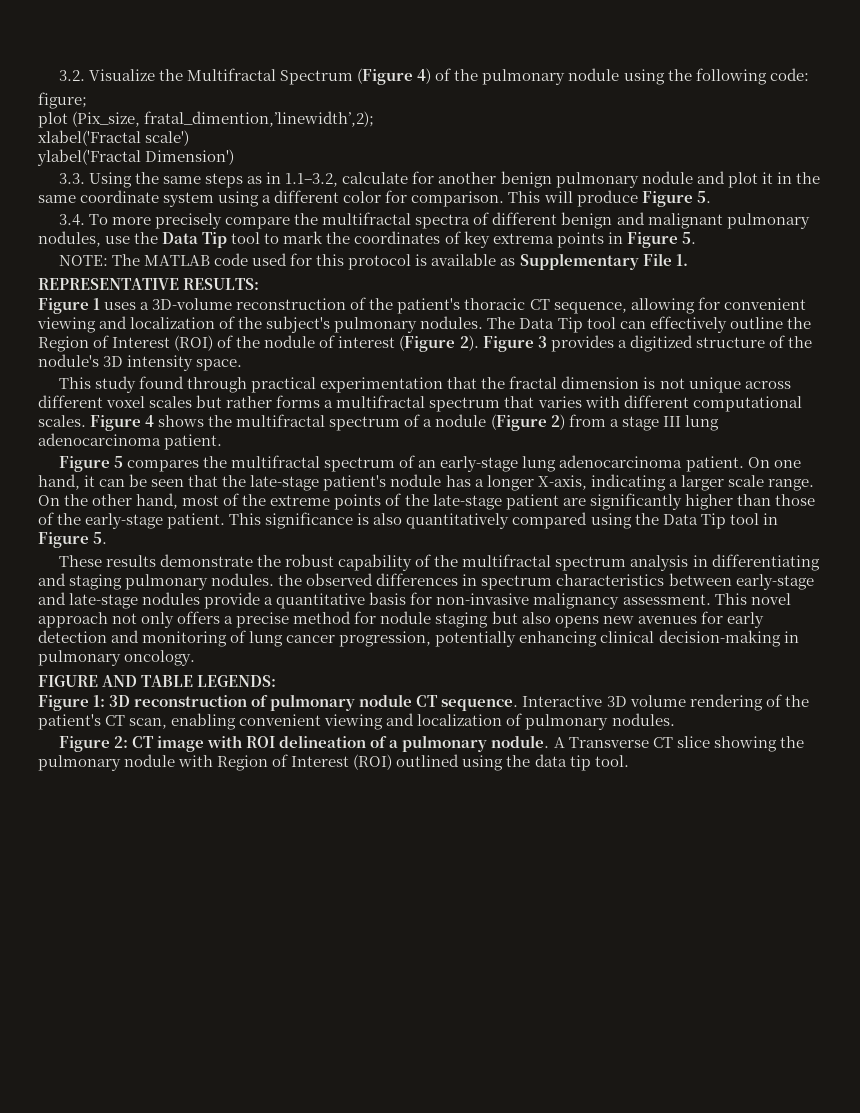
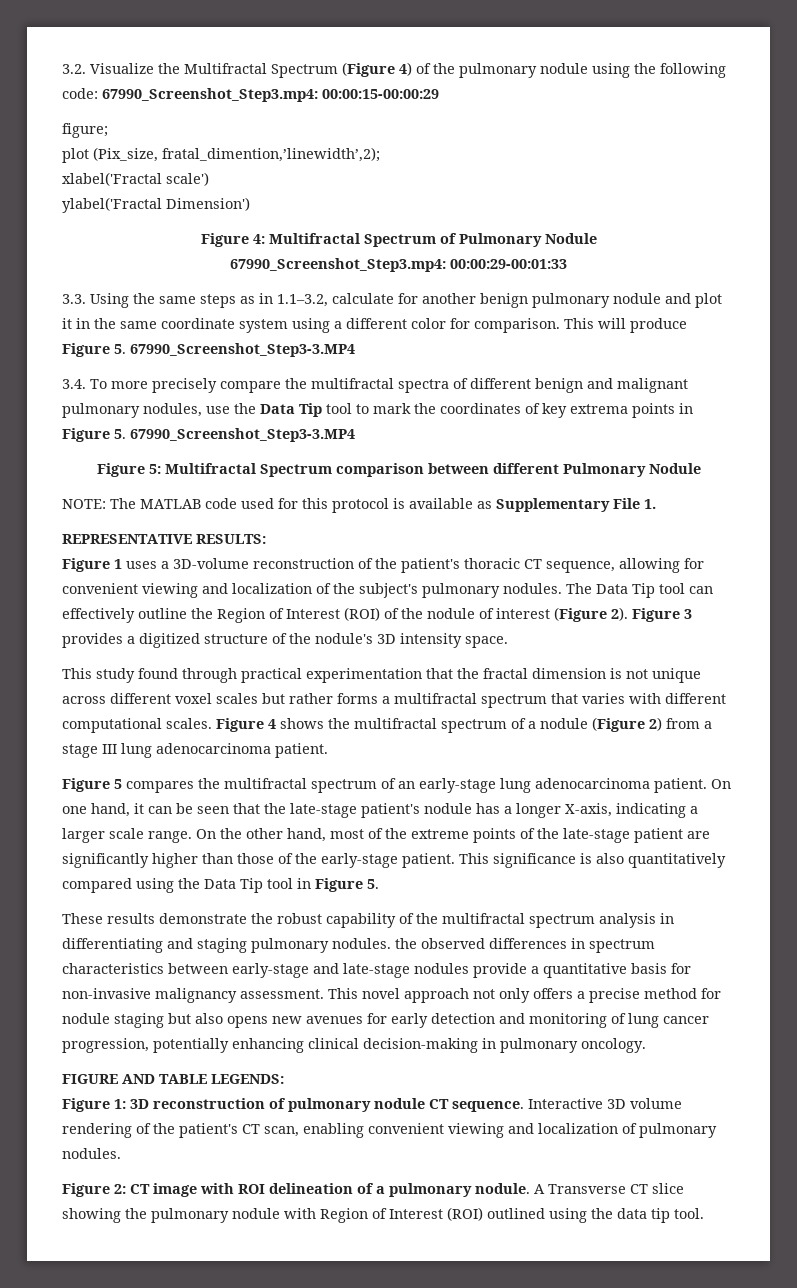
(809, 74) none -> [102,88,439,102] 67990_Screenshot_Step3.mp4: 00:00:15-00:00:29
(235, 157) none -> [200,233,597,247] [230,258,567,272] // Figure 4: Multifractal Spectrum of Pulmonary Nodule // 67990_Screenshot_Step3.mp4: 00:00:29-00:01:33
(711, 197) none -> [130,343,355,357] 67990_Screenshot_Step3-3.MP4
(696, 238) none -> [130,428,355,442] [96,463,701,477] 67990_Screenshot_Step3-3.MP4 // Figure 5: Multifractal Spectrum comparison between different Pulmonary Nodule

